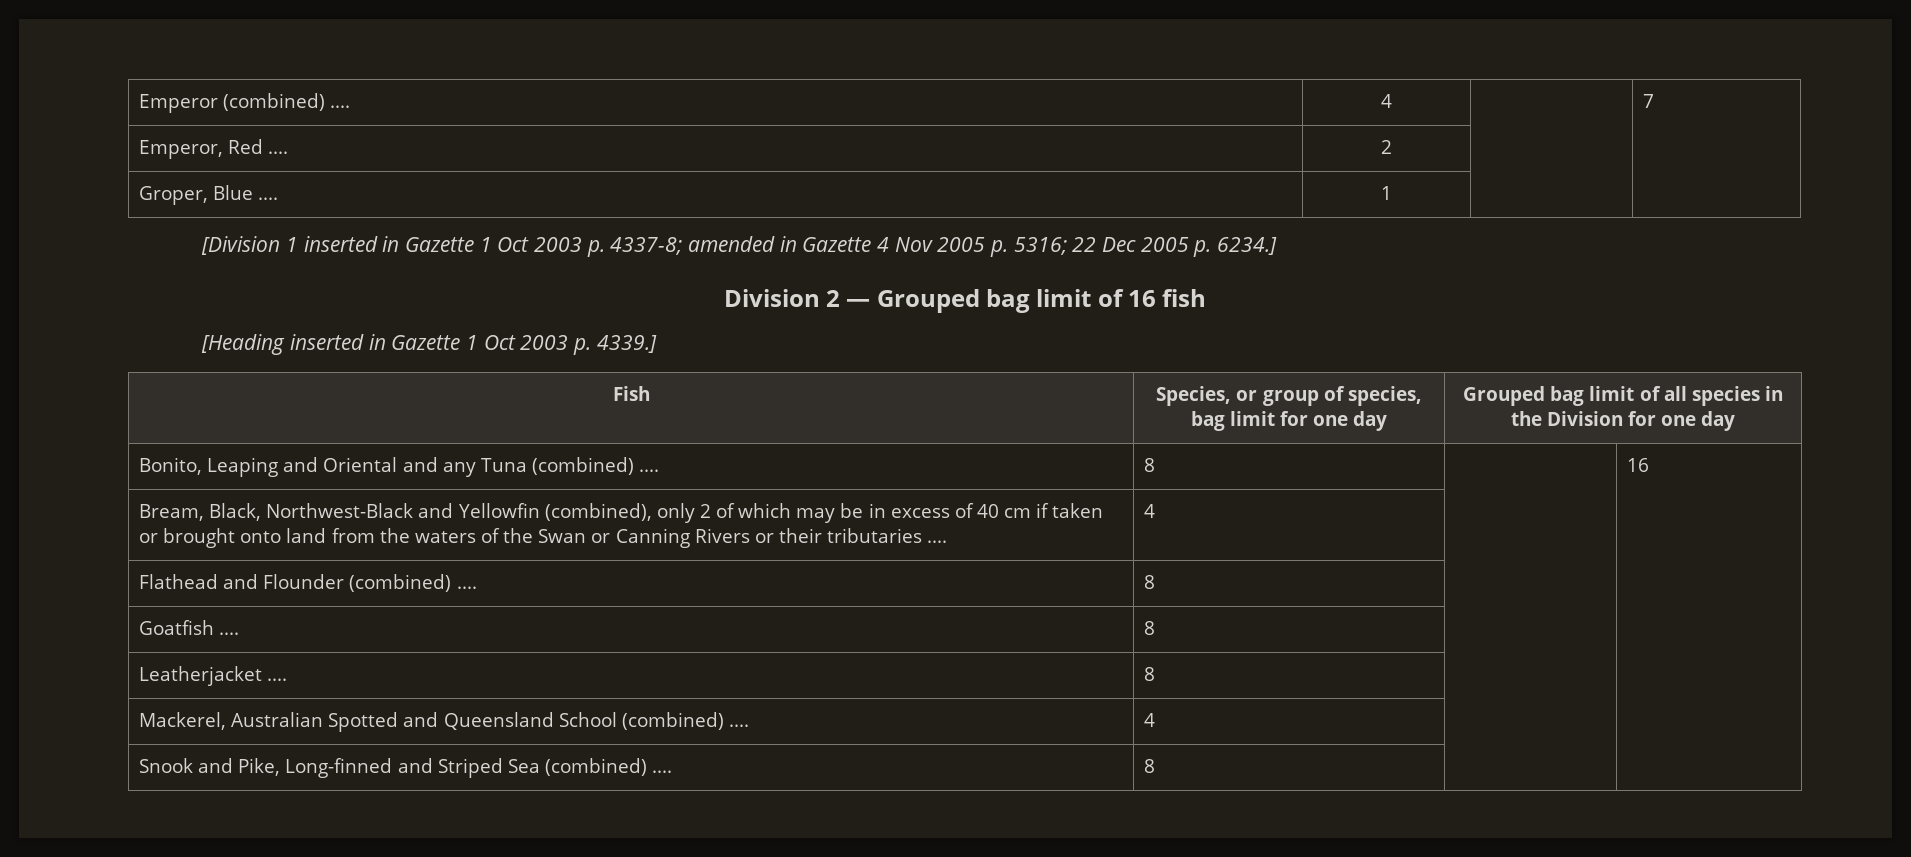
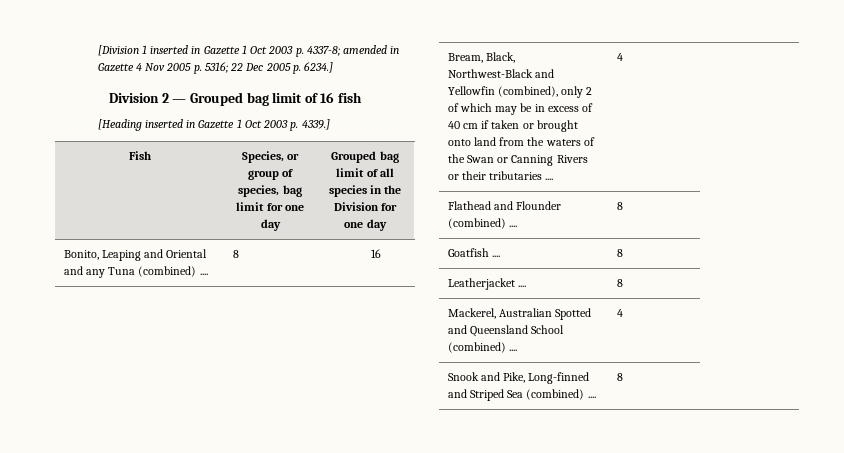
[139,93,351,113] [1381,94,1392,108] [1643,94,1655,108] [139,139,289,159] [1381,140,1392,154] [139,185,279,205] [1381,186,1392,200] Emperor (combined) .... | 4 | | 7 // Emperor, Red .... | 2 | | // Groper, Blue .... | 1 | | // -> (97, 50) none

